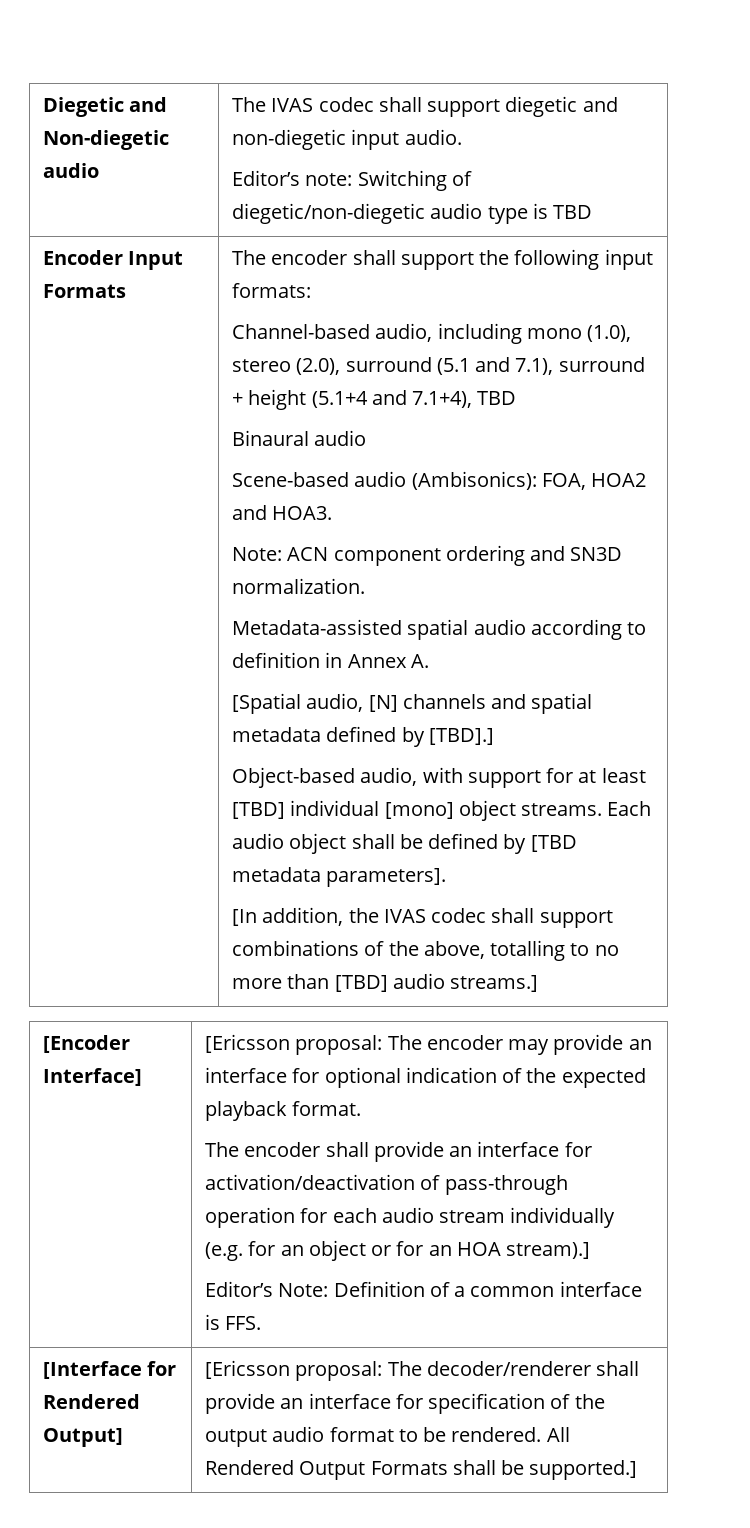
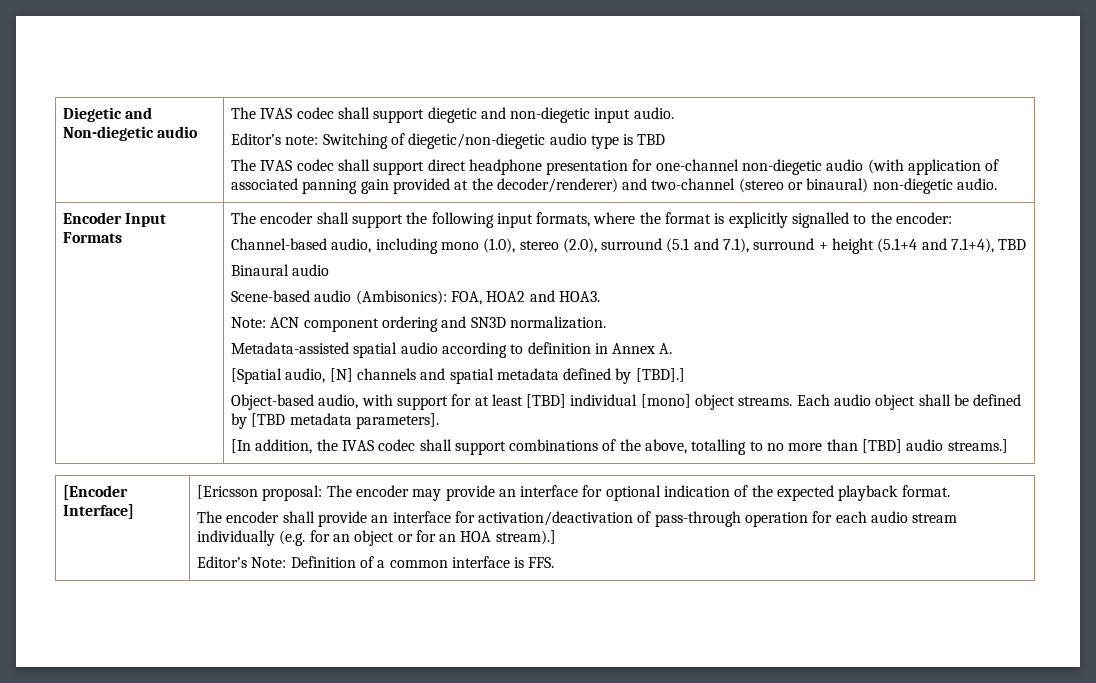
(593, 212) none -> [230,159,1000,175] [230,178,998,194] // The IVAS codec shall support direct headphone presentation for one-channel non-diegetic audio (with application of associated panning gain provided at the decoder/renderer) and two-channel (stereo or binaural) non-diegetic audio.
[232,283,312,298] formats: -> [536,212,953,228] formats, where the format is explicitly signalled to the encoder:
[43,1361,177,1379] [43,1394,141,1409] [43,1428,124,1447] [205,1360,640,1381] [205,1393,605,1414] [205,1426,570,1447] [205,1460,638,1480] // [Interface for Rendered Output] | [Ericsson proposal: The decoder/renderer shall provide an interface for specification of the output audio format to be rendered. All Rendered Output Formats shall be supported.] -> (555, 562) none

